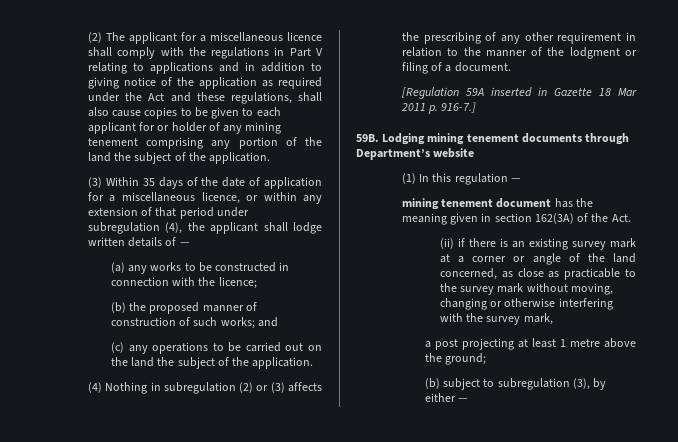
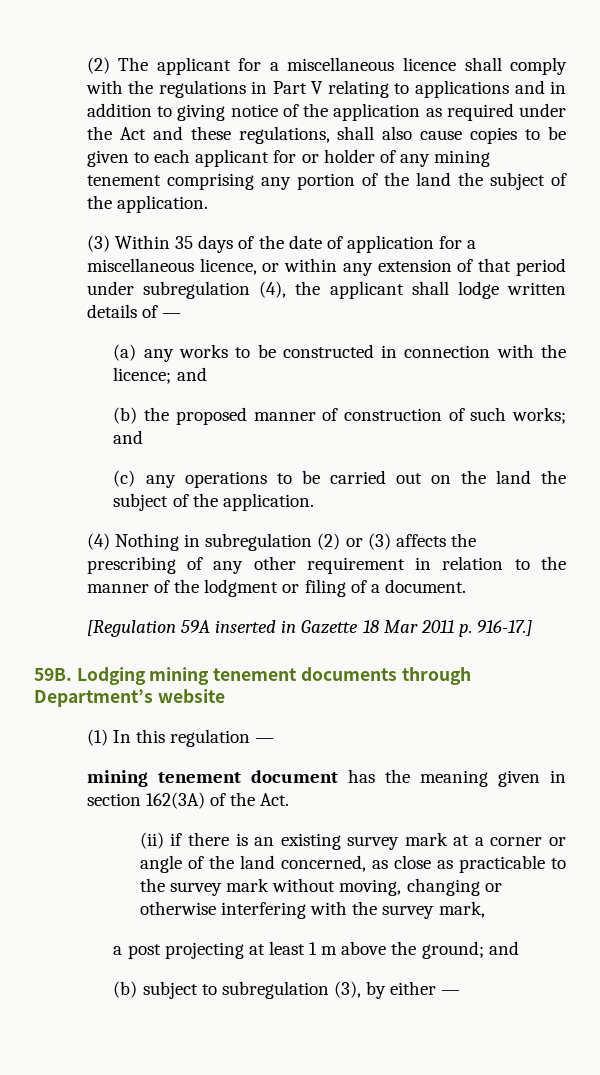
(257, 283) none -> [176,367,207,381] and
[441,102,477,113] 916-7.] -> [477,620,533,636] 916-17.]
[569,339,600,347] metre -> [321,946,338,955] m
(487, 359) none -> [488,941,519,955] and

